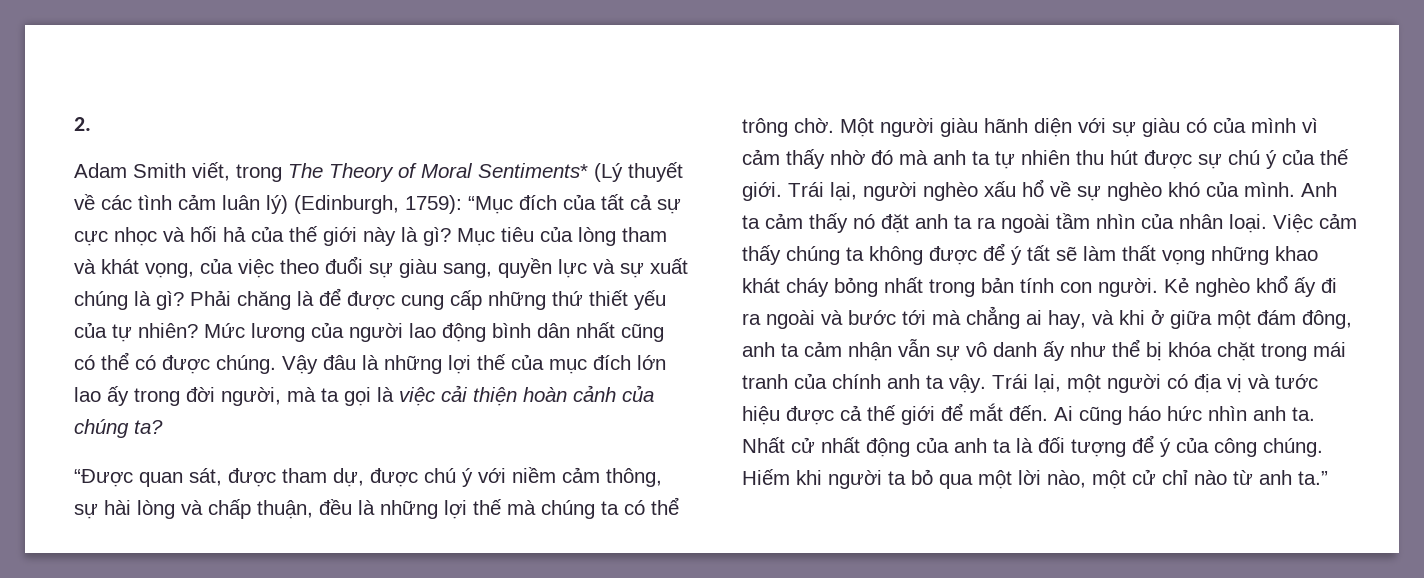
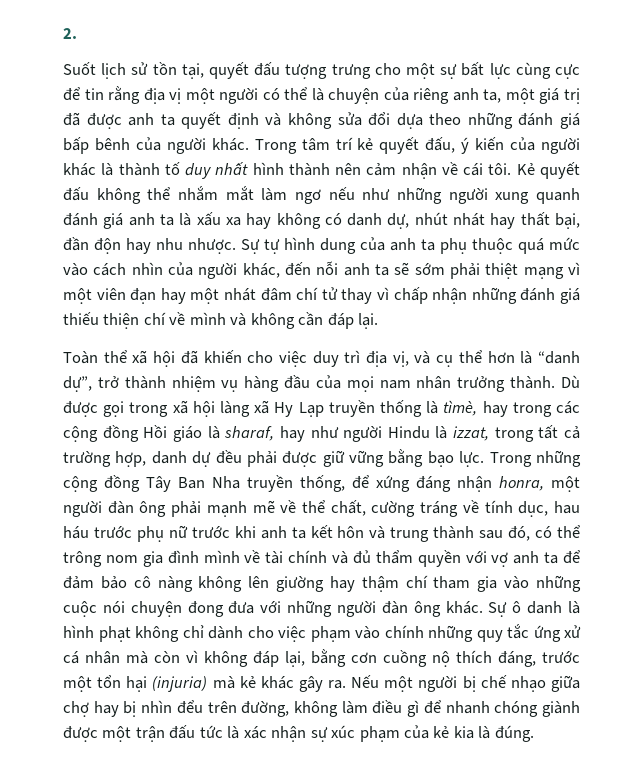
[74,162,683,182] [74,194,681,214] [74,226,667,246] [74,256,688,278] [74,288,666,310] [74,322,664,342] [74,352,666,374] [74,385,654,406] [74,419,163,438] [74,467,662,487] [74,497,679,519] [742,117,1318,137] [742,149,1349,169] [742,179,1337,201] [742,213,1357,233] [742,243,1318,265] [742,275,1337,297] [742,306,1352,329] [742,339,1346,361] [742,373,1318,393] [742,403,1315,425] [742,435,1323,457] [742,469,1328,489] Adam Smith viết, trong The Theory of Moral Sentiments* (Lý thuyết về các tình cảm luân lý) (Edinburgh, 1759): “Mục đích của tất cả sự cực nhọc và hối hả của thế giới này là gì? Mục tiêu của lòng tham và khát vọng, của việc theo đuổi sự giàu sang, quyền lực và sự xuất chúng là gì? Phải chăng là để được cung cấp những thứ thiết yếu của tự nhiên? Mức lương của người lao động bình dân nhất cũng có thể có được chúng. Vậy đâu là những lợi thế của mục đích lớn lao ấy trong đời người, mà ta gọi là việc cải thiện hoàn cảnh của chúng ta? // “Được quan sát, được tham dự, được chú ý với niềm cảm thông, sự hài lòng và chấp thuận, đều là những lợi thế mà chúng ta có thể trông chờ. Một người giàu hãnh diện với sự giàu có của mình vì cảm thấy nhờ đó mà anh ta tự nhiên thu hút được sự chú ý của thế giới. Trái lại, người nghèo xấu hổ về sự nghèo khó của mình. Anh ta cảm thấy nó đặt anh ta ra ngoài tầm nhìn của nhân loại. Việc cảm thấy chúng ta không được để ý tất sẽ làm thất vọng những khao khát cháy bỏng nhất trong bản tính con người. Kẻ nghèo khổ ấy đi ra ngoài và bước tới mà chẳng ai hay, và khi ở giữa một đám đông, anh ta cảm nhận vẫn sự vô danh ấy như thể bị khóa chặt trong mái tranh của chính anh ta vậy. Trái lại, một người có địa vị và tước hiệu được cả thế giới để mắt đến. Ai cũng háo hức nhìn anh ta. Nhất cử nhất động của anh ta là đối tượng để ý của công chúng. Hiếm khi người ta bỏ qua một lời nào, một cử chỉ nào từ anh ta.” -> [63,62,580,79] [63,86,580,104] [63,112,580,129] [63,137,581,154] [63,162,580,179] [63,186,581,204] [63,212,580,229] [63,237,580,254] [63,261,580,279] [63,287,581,304] [63,312,379,329] [63,350,580,367] [63,375,581,392] [63,400,580,417] [63,425,581,442] [63,449,582,467] [63,475,580,492] [63,500,580,517] [63,525,580,542] [63,550,580,567] [63,575,582,592] [63,600,580,617] [63,624,581,642] [63,649,580,667] [63,675,580,692] [63,700,580,717] [63,725,534,742] Suốt lịch sử tồn tại, quyết đấu tượng trưng cho một sự bất lực cùng cực để tin rằng địa vị một người có thể là chuyện của riêng anh ta, một giá trị đã được anh ta quyết định và không sửa đổi dựa theo những đánh giá bấp bênh của người khác. Trong tâm trí kẻ quyết đấu, ý kiến của người khác là thành tố duy nhất hình thành nên cảm nhận về cái tôi. Kẻ quyết đấu không thể nhắm mắt làm ngơ nếu như những người xung quanh đánh giá anh ta là xấu xa hay không có danh dự, nhút nhát hay thất bại, đần độn hay nhu nhược. Sự tự hình dung của anh ta phụ thuộc quá mức vào cách nhìn của người khác, đến nỗi anh ta sẽ sớm phải thiệt mạng vì một viên đạn hay một nhát đâm chí tử thay vì chấp nhận những đánh giá thiếu thiện chí về mình và không cần đáp lại. // Toàn thể xã hội đã khiến cho việc duy trì địa vị, và cụ thể hơn là “danh dự”, trở thành nhiệm vụ hàng đầu của mọi nam nhân trưởng thành. Dù được gọi trong xã hội làng xã Hy Lạp truyền thống là tìmè, hay trong các cộng đồng Hồi giáo là sharaf, hay như người Hindu là izzat, trong tất cả trường hợp, danh dự đều phải được giữ vững bằng bạo lực. Trong những cộng đồng Tây Ban Nha truyền thống, để xứng đáng nhận honra, một người đàn ông phải mạnh mẽ về thể chất, cường tráng về tính dục, hau háu trước phụ nữ trước khi anh ta kết hôn và trung thành sau đó, có thể trông nom gia đình mình về tài chính và đủ thẩm quyền với vợ anh ta để đảm bảo cô nàng không lên giường hay thậm chí tham gia vào những cuộc nói chuyện đong đưa với những người đàn ông khác. Sự ô danh là hình phạt không chỉ dành cho việc phạm vào chính những quy tắc ứng xử cá nhân mà còn vì không đáp lại, bằng cơn cuồng nộ thích đáng, trước một tổn hại (injuria) mà kẻ khác gây ra. Nếu một người bị chế nhạo giữa chợ hay bị nhìn đểu trên đường, không làm điều gì để nhanh chóng giành được một trận đấu tức là xác nhận sự xúc phạm của kẻ kia là đúng.

